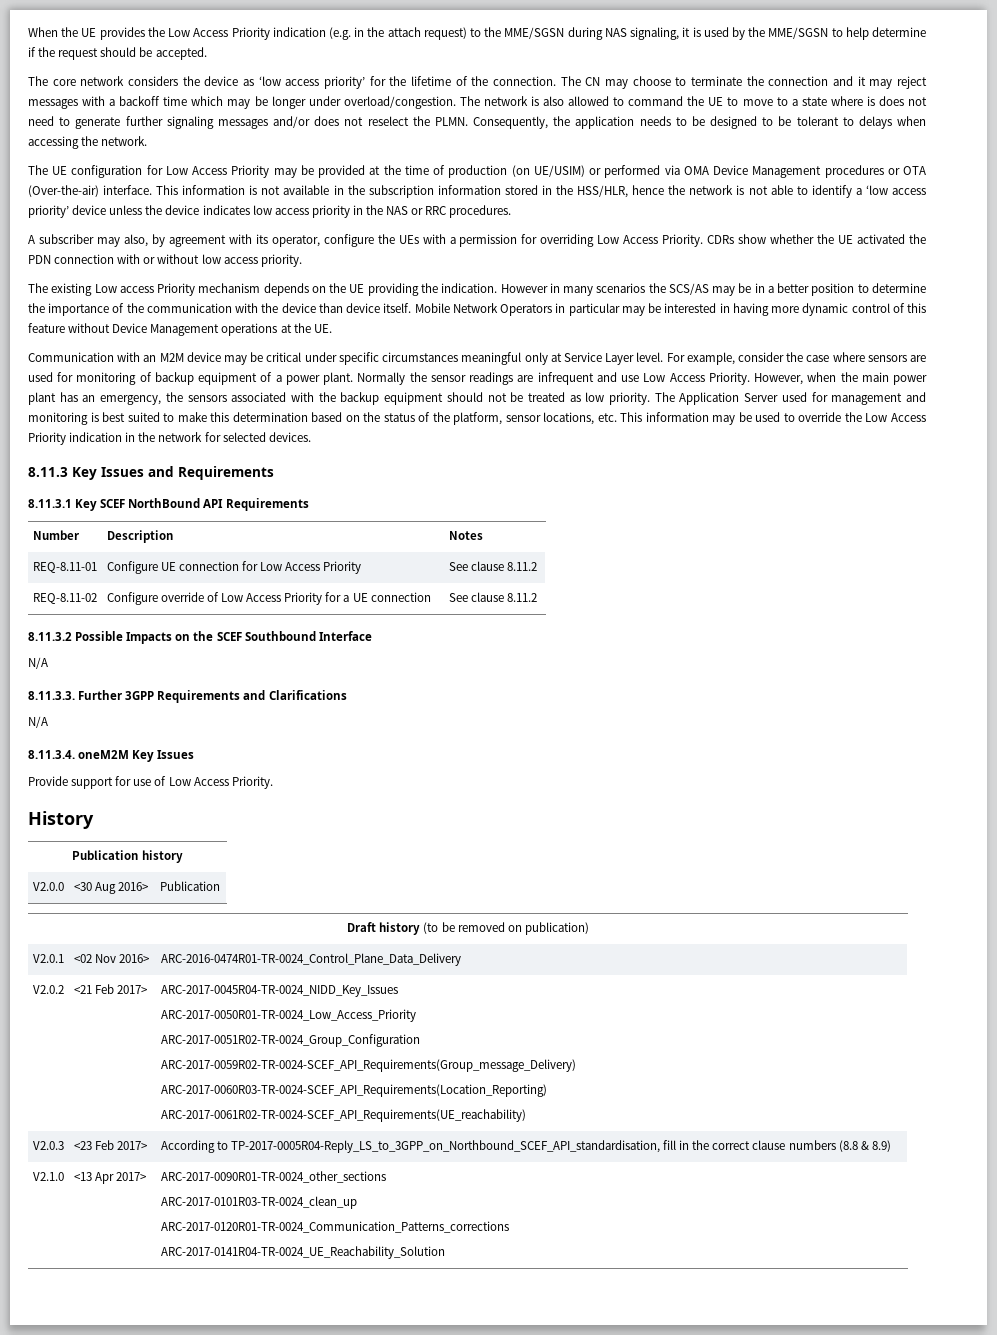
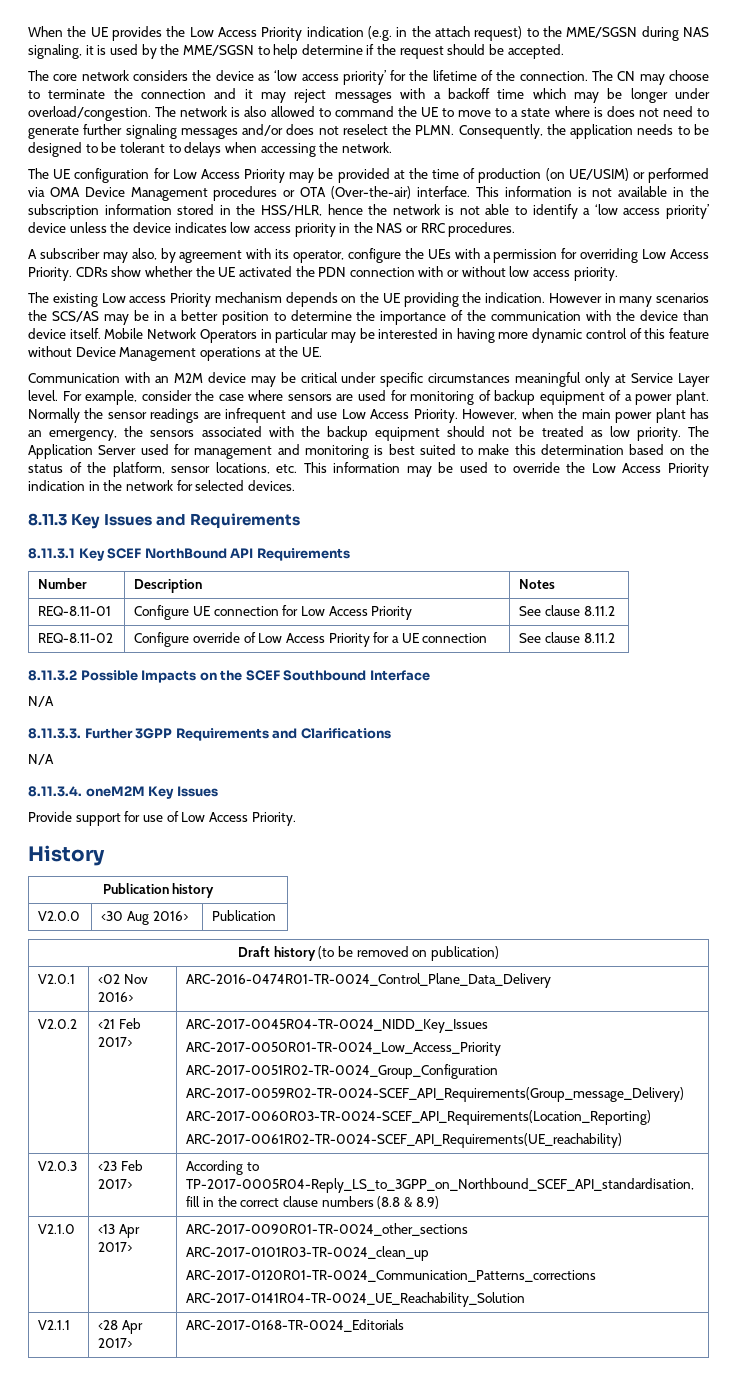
(445, 1252) none -> [38,1320,71,1330] [98,1320,144,1334] [98,1338,133,1348] [186,1319,405,1332] // V2.1.1 | <28 Apr 2017> | ARC-2017-0168-TR-0024_Editorials

